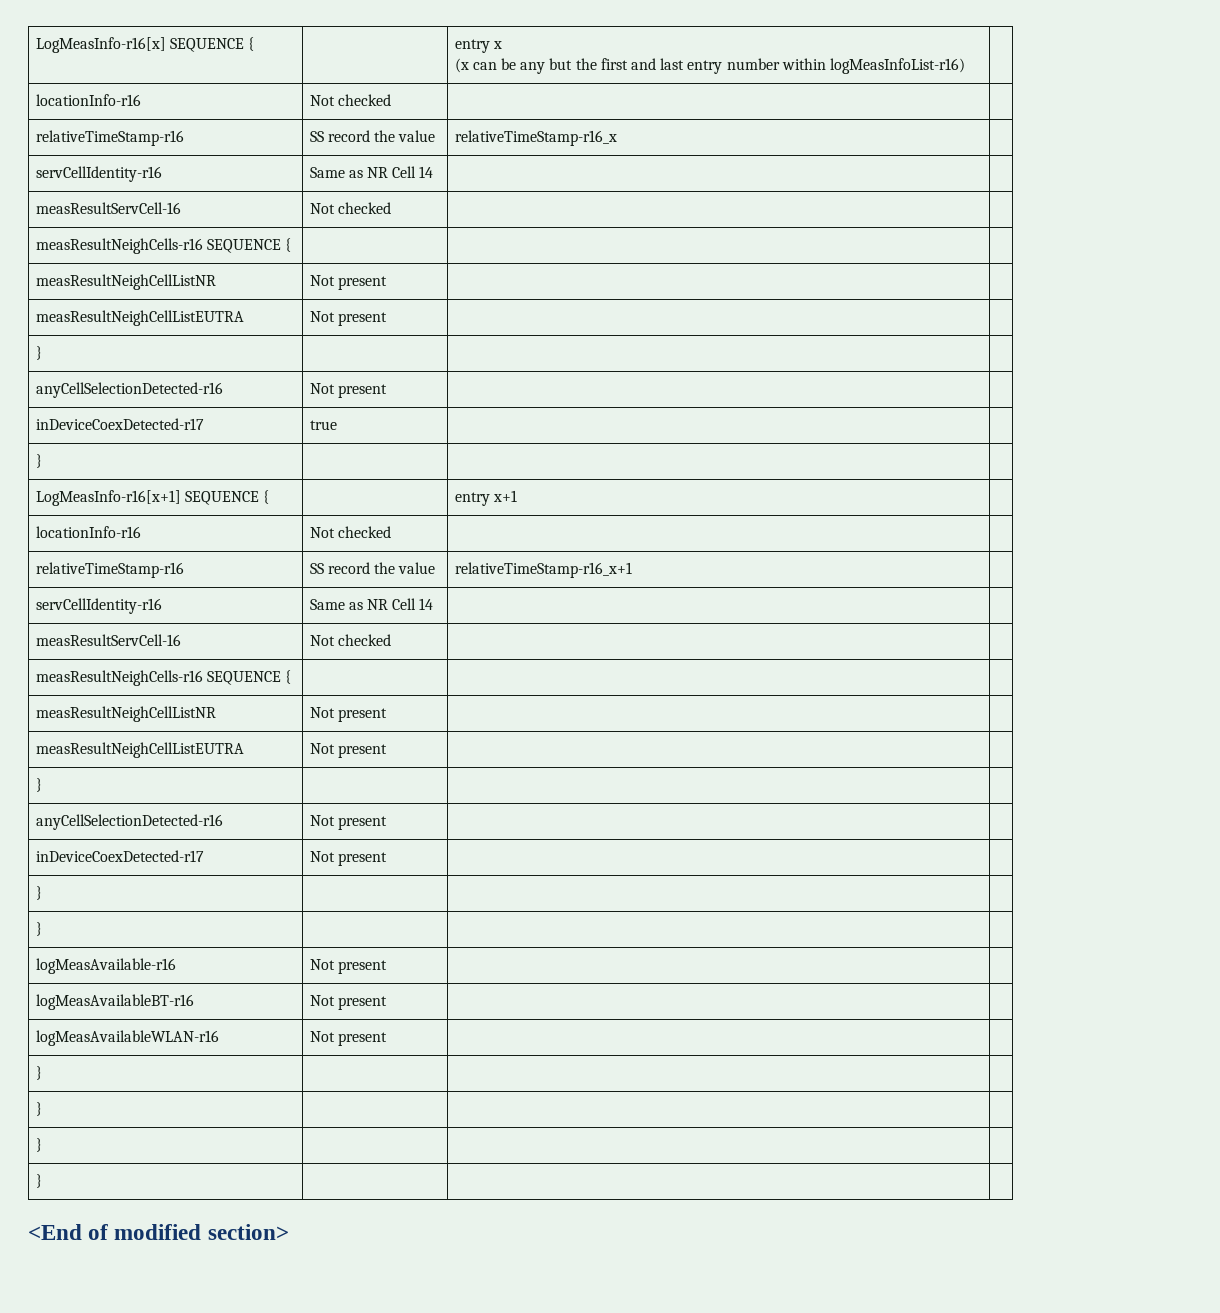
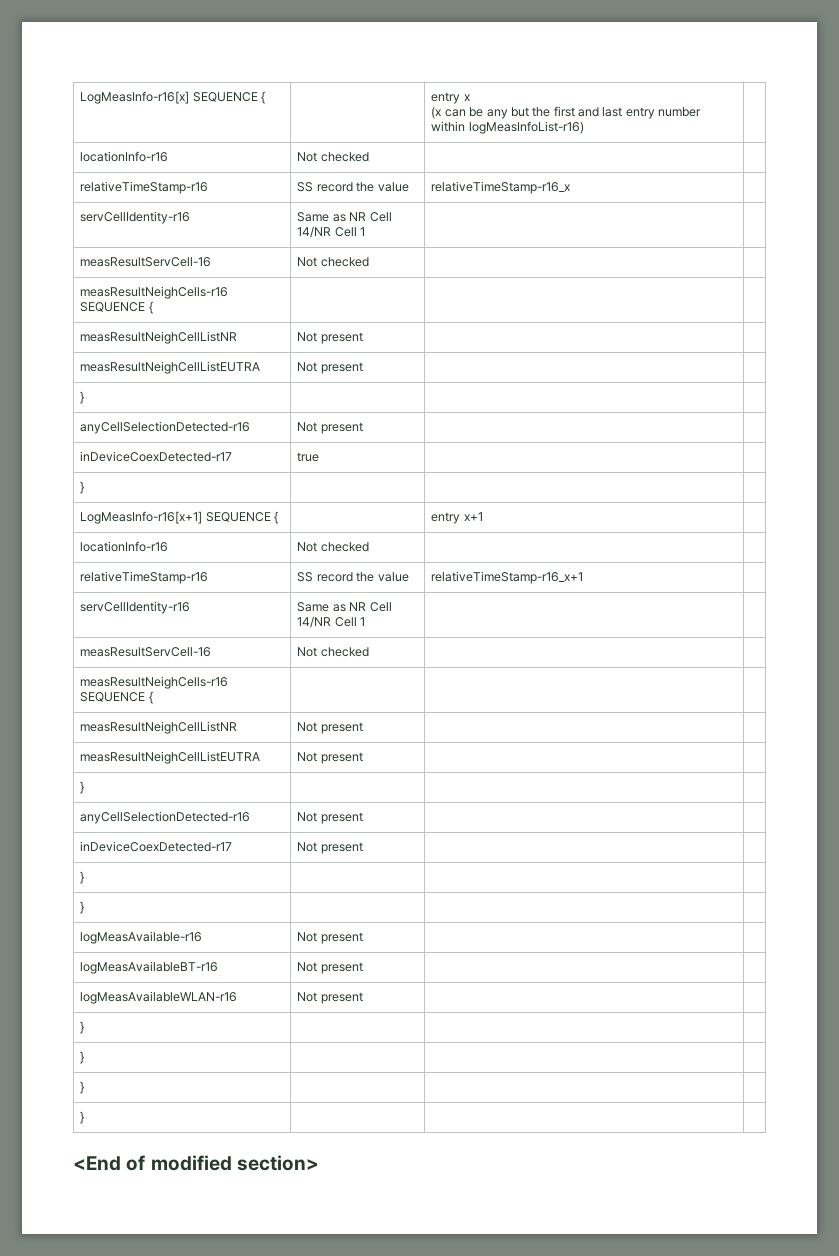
[419,166,434,178] 14 -> [297,226,366,238] 14/NR Cell 1
[419,598,434,610] 14 -> [297,616,366,628] 14/NR Cell 1

